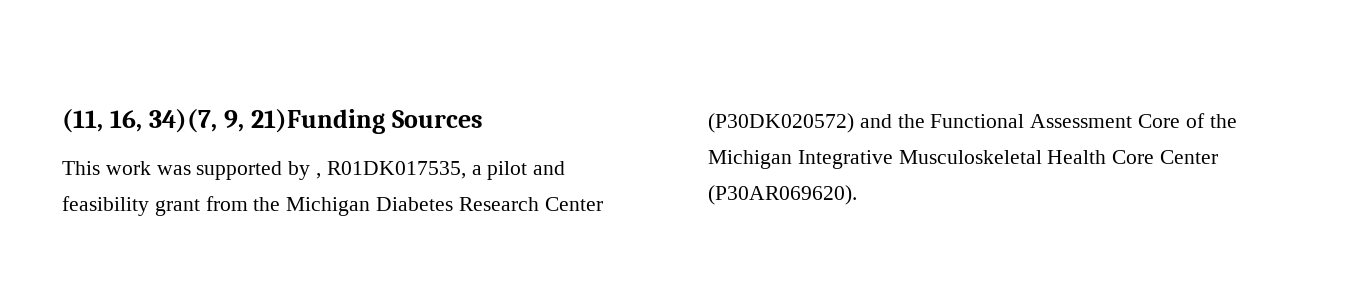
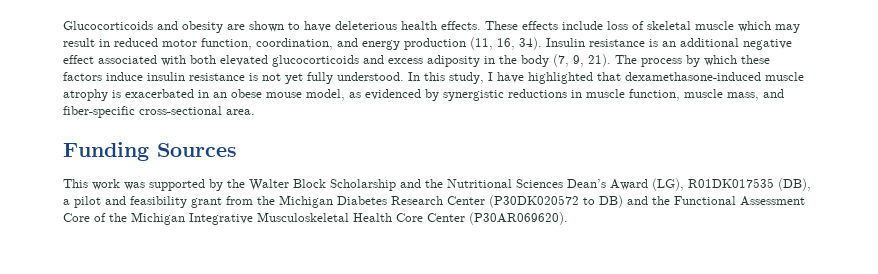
[62,109,386,134] (11, 16, 34)(7, 9, 21)Funding -> [63,21,800,33] [63,37,792,50] [63,54,770,67] [63,72,804,84] [63,89,784,101] [63,106,255,118] [63,142,149,161] Glucocorticoids and obesity are shown to have deleterious health effects. These effects include loss of skeletal muscle which may result in reduced motor function, coordination, and energy production (11, 16, 34). Insulin resistance is an additional negative effect associated with both elevated glucocorticoids and excess adiposity in the body (7, 9, 21). The process by which these factors induce insulin resistance is not yet fully understood. In this study, I have highlighted that dexamethasone-induced muscle atrophy is exacerbated in an obese mouse model, as evidenced by synergistic reductions in muscle function, muscle mass, and fiber-specific cross-sectional area. // Funding
[316,161,466,179] , R01DK017535, -> [227,178,811,191] the Walter Block Scholarship and the Nutritional Sciences Dean’s Award (LG), R01DK017535 (DB),
[708,113,854,133] (P30DK020572) -> [489,195,623,208] (P30DK020572 to DB)

